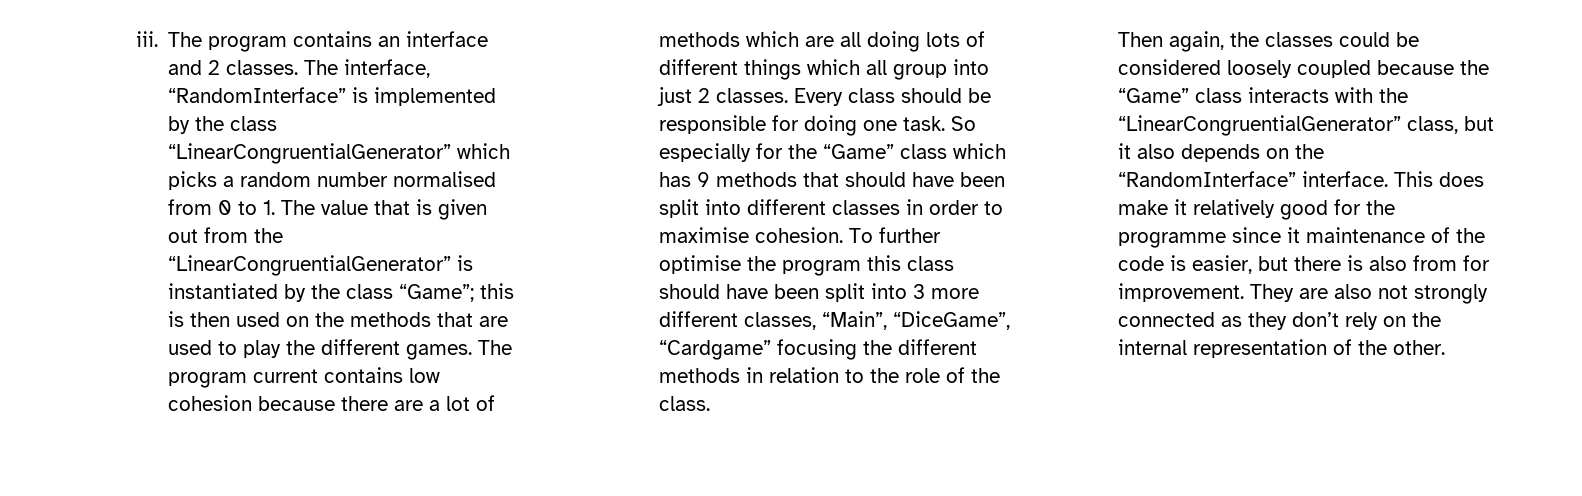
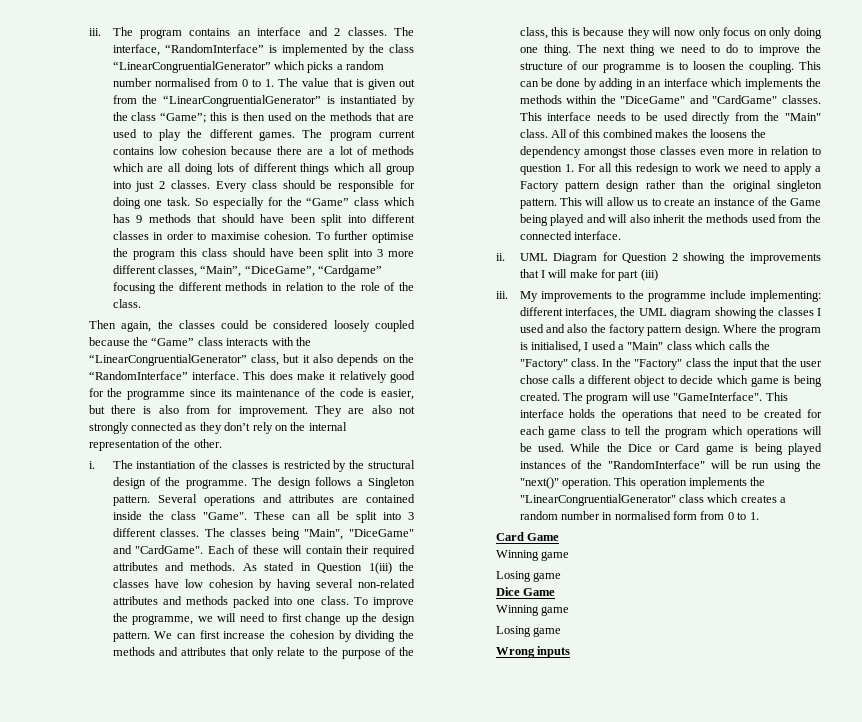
[1287,227,1301,243] it -> [220,389,232,397] its
(1446, 347) none -> [88,460,415,472] [112,477,416,489] [112,494,415,506] [112,511,414,523] [112,528,414,540] [112,545,416,557] [112,562,415,574] [112,579,415,591] [112,596,415,608] [112,613,415,625] [112,630,415,642] [112,647,414,659] [519,27,823,39] [519,44,822,56] [519,61,821,73] [519,78,822,90] [519,95,821,104] [519,112,821,124] [519,129,766,138] [519,146,822,158] [519,163,821,175] [519,180,822,192] [519,197,821,209] [519,214,821,226] [519,231,621,240] [495,252,821,264] [519,269,658,281] [495,290,821,302] [519,307,822,319] [519,324,821,336] [519,341,770,353] [519,358,823,370] [519,375,822,387] [519,392,788,404] [519,409,823,421] [519,426,822,438] [519,443,823,455] [519,460,822,472] [519,477,766,489] [519,494,787,506] [519,511,759,520] [495,532,560,541] [495,550,570,561] [495,571,562,582] [495,587,556,596] [495,605,570,616] [495,626,562,637] [495,646,571,658] // i. The instantiation of the classes is restricted by the structural design of the programme. The design follows a Singleton pattern. Several operations and attributes are contained inside the class "Game". These can all be split into 3 different classes. The classes being "Main", "DiceGame" and "CardGame". Each of these will contain their required attributes and methods. As stated in Question 1(iii) the classes have low cohesion by having several non-related attributes and methods packed into one class. To improve the programme, we will need to first change up the design pattern. We can first increase the cohesion by dividing the methods and attributes that only relate to the purpose of the class, this is because they will now only focus on only doing one thing. The next thing we need to do to improve the structure of our programme is to loosen the coupling. This can be done by adding in an interface which implements the methods within the "DiceGame" and "CardGame" classes. This interface needs to be used directly from the "Main" class. All of this combined makes the loosens the dependency amongst those classes even more in relation to question 1. For all this redesign to work we need to apply a Factory pattern design rather than the original singleton pattern. This will allow us to create an instance of the Game being played and will also inherit the methods used from the connected interface. // ii. UML Diagram for Question 2 showing the improvements that I will make for part (iii) // iii. My improvements to the programme include implementing: different interfaces, the UML diagram showing the classes I used and also the factory pattern design. Where the program is initialised, I used a "Main" class which calls the "Factory" class. In the "Factory" class the input that the user chose calls a different object to decide which game is being created. The program will use "GameInterface". This interface holds the operations that need to be created for each game class to tell the program which operations will be used. While the Dice or Card game is being played instances of the "RandomInterface" will be run using the "next()" operation. This operation implements the "LinearCongruentialGenerator" class which creates a random number in normalised form from 0 to 1. // Card Game // Winning game // Losing game // Dice Game // Winning game // Losing game // Wrong inputs

